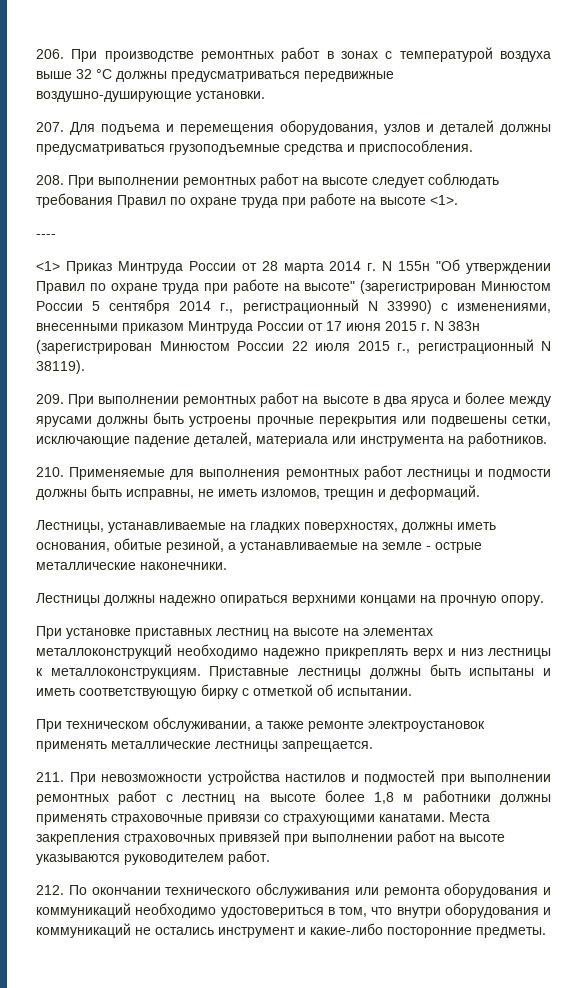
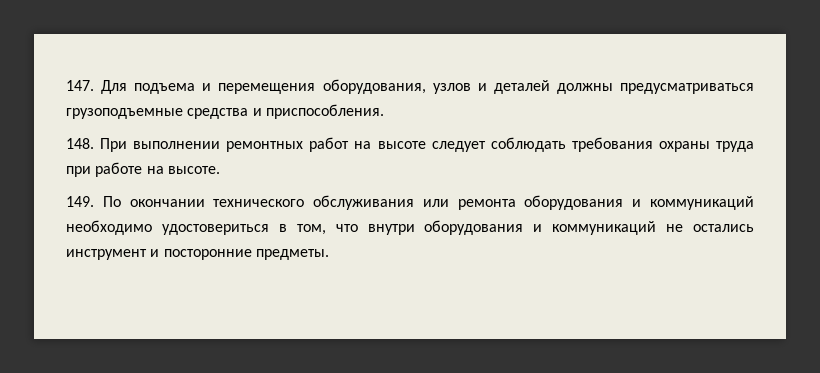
[36,47,551,62] [36,69,394,82] [36,91,265,102] [36,122,64,132] 206. При производстве ремонтных работ в зонах с температурой воздуха выше 32 °C должны предусматриваться передвижные воздушно-душирующие установки. // 207. -> [66,80,94,91] 147.
[36,175,64,185] 208. -> [66,138,94,149] 148.
[117,193,458,208] [36,234,56,238] [36,259,552,274] [36,279,551,294] [36,299,551,314] [36,321,480,334] [36,339,551,354] [36,360,85,374] [36,392,551,407] [36,412,551,427] [36,432,547,447] [36,465,551,480] [36,485,480,500] [36,520,496,533] [36,538,482,553] [36,562,227,570] [36,593,544,606] [36,626,433,639] [36,644,551,659] [36,664,551,679] [36,684,412,699] [36,717,485,732] [36,741,373,752] [36,770,551,785] [36,790,551,805] [36,812,490,825] [36,830,505,845] [36,850,270,865] [36,885,64,895] Правил по охране труда при работе на высоте <1>. // ---- // <1> Приказ Минтруда России от 28 марта 2014 г. N 155н "Об утверждении Правил по охране труда при работе на высоте" (зарегистрирован Минюстом России 5 сентября 2014 г., регистрационный N 33990) с изменениями, внесенными приказом Минтруда России от 17 июня 2015 г. N 383н (зарегистрирован Минюстом России 22 июля 2015 г., регистрационный N 38119). // 209. При выполнении ремонтных работ на высоте в два яруса и более между ярусами должны быть устроены прочные перекрытия или подвешены сетки, исключающие падение деталей, материала или инструмента на работников. // 210. Применяемые для выполнения ремонтных работ лестницы и подмости должны быть исправны, не иметь изломов, трещин и деформаций. // Лестницы, устанавливаемые на гладких поверхностях, должны иметь основания, обитые резиной, а устанавливаемые на земле - острые металлические наконечники. // Лестницы должны надежно опираться верхними концами на прочную опору. // При установке приставных лестниц на высоте на элементах металлоконструкций необходимо надежно прикреплять верх и низ лестницы к металлоконструкциям. Приставные лестницы должны быть испытаны и иметь соответствующую бирку с отметкой об испытании. // При техническом обслуживании, а также ремонте электроустановок применять металлические лестницы запрещается. // 211. При невозможности устройства настилов и подмостей при выполнении ремонтных работ с лестниц на высоте более 1,8 м работники должны применять страховочные привязи со страхующими канатами. Места закрепления страховочных привязей при выполнении работ на высоте указываются руководителем работ. // 212. -> [658,141,754,152] [66,162,220,177] [66,196,94,207] охраны труда при работе на высоте. // 149.
[310,923,383,935] какие-либо -> (160, 253) none

